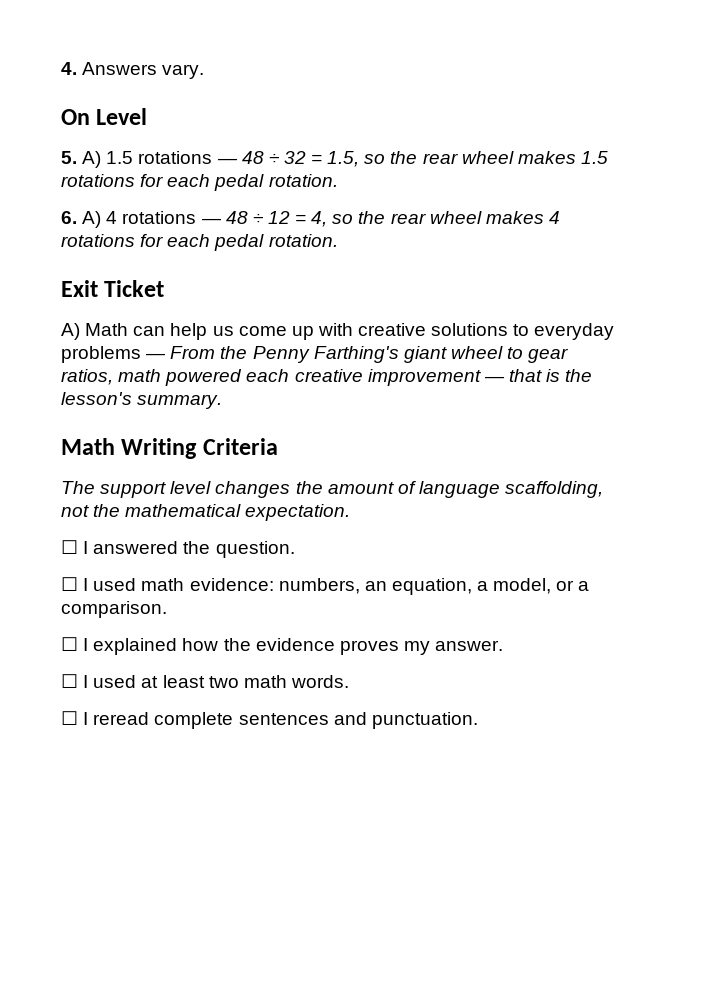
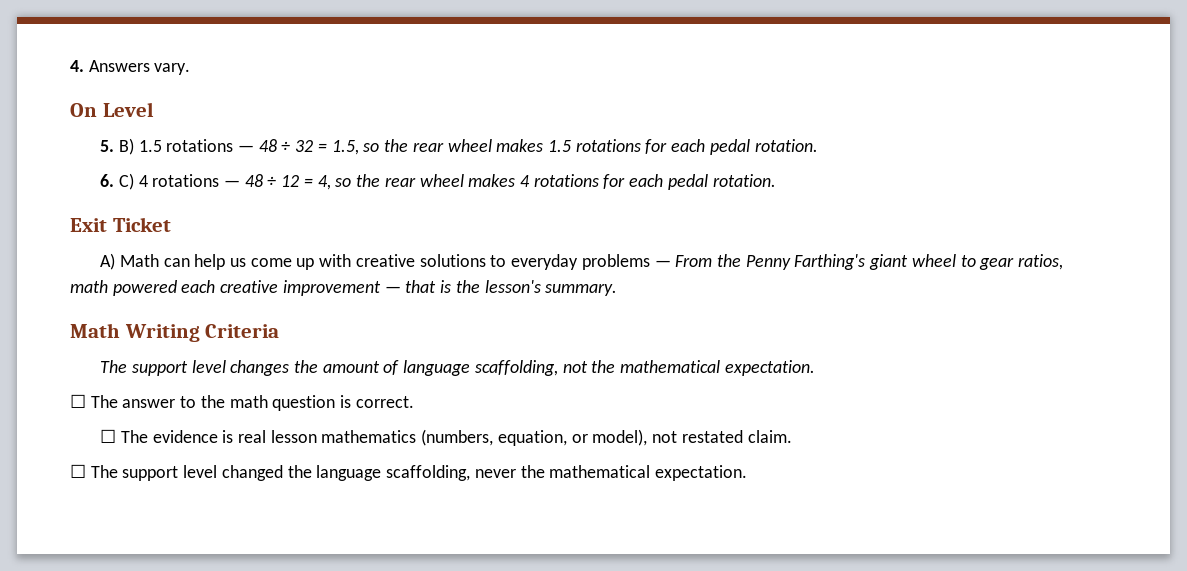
[82,151,102,168] A) -> [118,138,134,155] B)
[82,211,102,228] A) -> [118,173,134,190] C)
[83,541,295,558] [61,577,590,595] [61,601,167,618] [61,637,504,655] [61,674,349,688] [61,711,478,729] I answered the question. // ☐ I used math evidence: numbers, an equation, a model, or a comparison. // ☐ I explained how the evidence proves my answer. // ☐ I used at least two math words. // ☐ I reread complete sentences and punctuation. -> [90,395,414,411] [100,429,792,446] [70,464,747,481] The answer to the math question is correct. // ☐ The evidence is real lesson mathematics (numbers, equation, or model), not restated claim. // ☐ The support level changed the language scaffolding, never the mathematical expectation.

